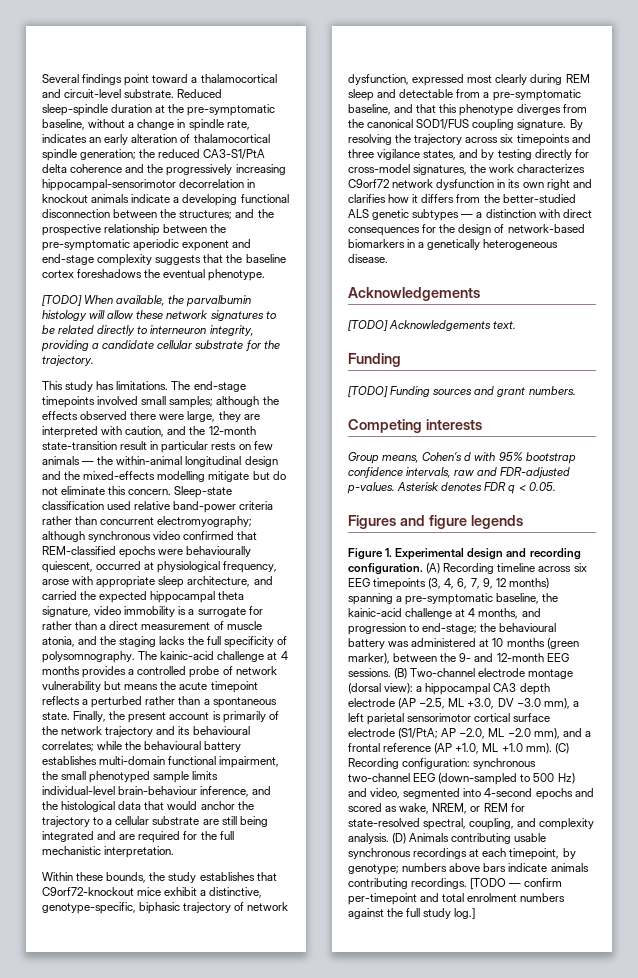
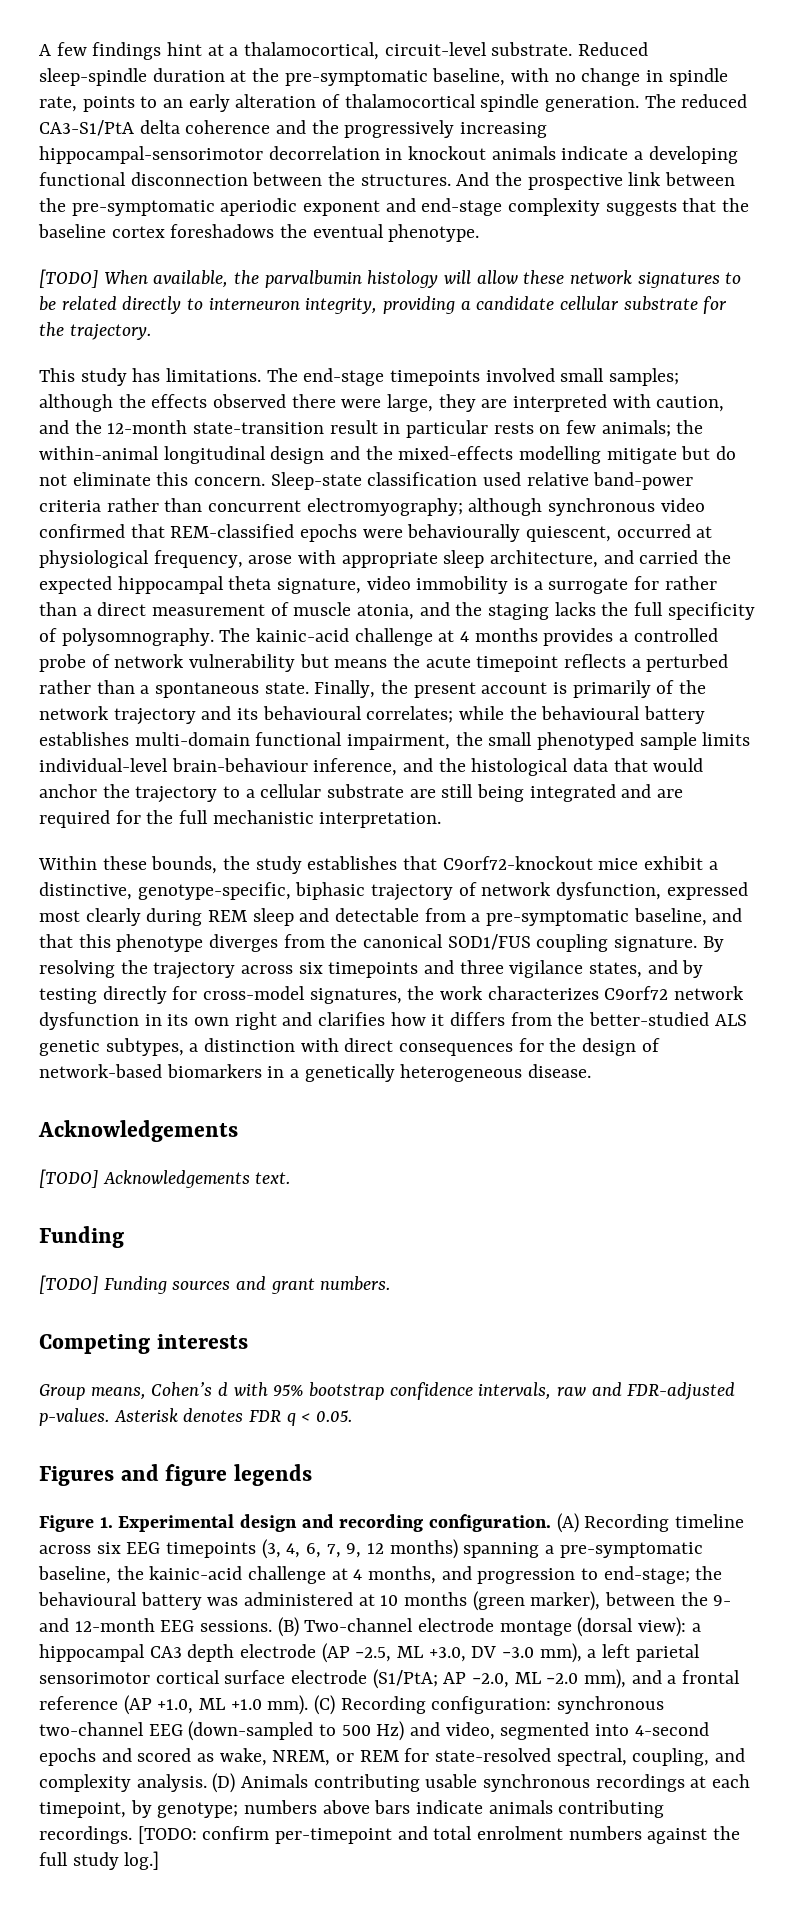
[42,74,277,86] [42,89,61,98] Several findings point toward a thalamocortical and -> [39,42,380,60] A few findings hint at a thalamocortical,
[88,119,135,128] without a -> [511,68,576,82] with no
[42,134,87,143] indicates -> [82,96,158,112] points to
[80,149,156,160] generation; the -> [545,94,676,112] generation. The
[179,209,255,220] structures; and -> [360,172,490,186] structures. And
[104,224,161,236] relationship -> [628,172,662,186] link
[42,456,95,465] animals — -> [601,420,671,437] animals;
[412,209,474,221] subtypes — -> [105,1038,184,1056] subtypes,
[470,878,522,889] [TODO — -> [137,1826,197,1844] [TODO:

